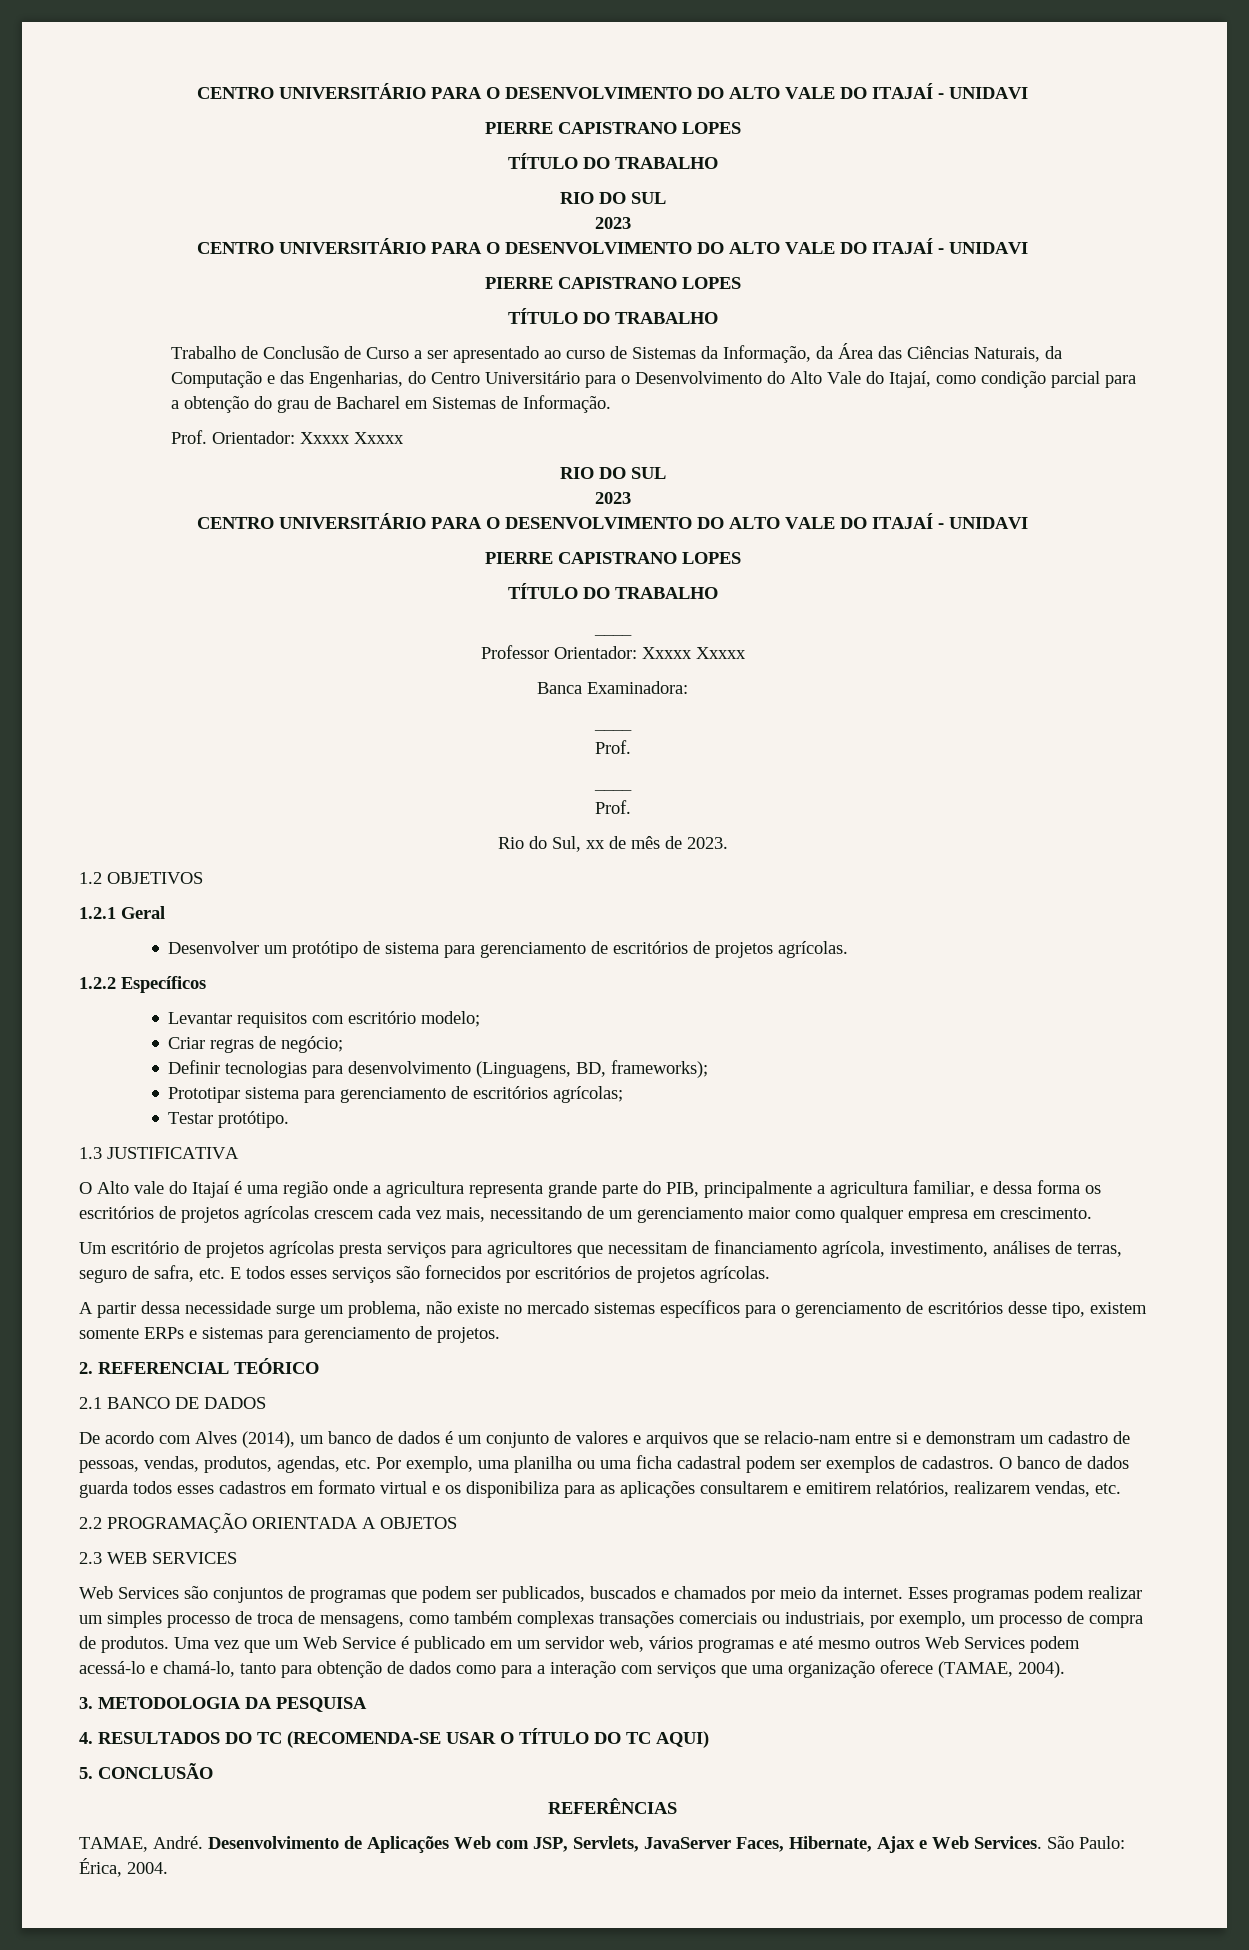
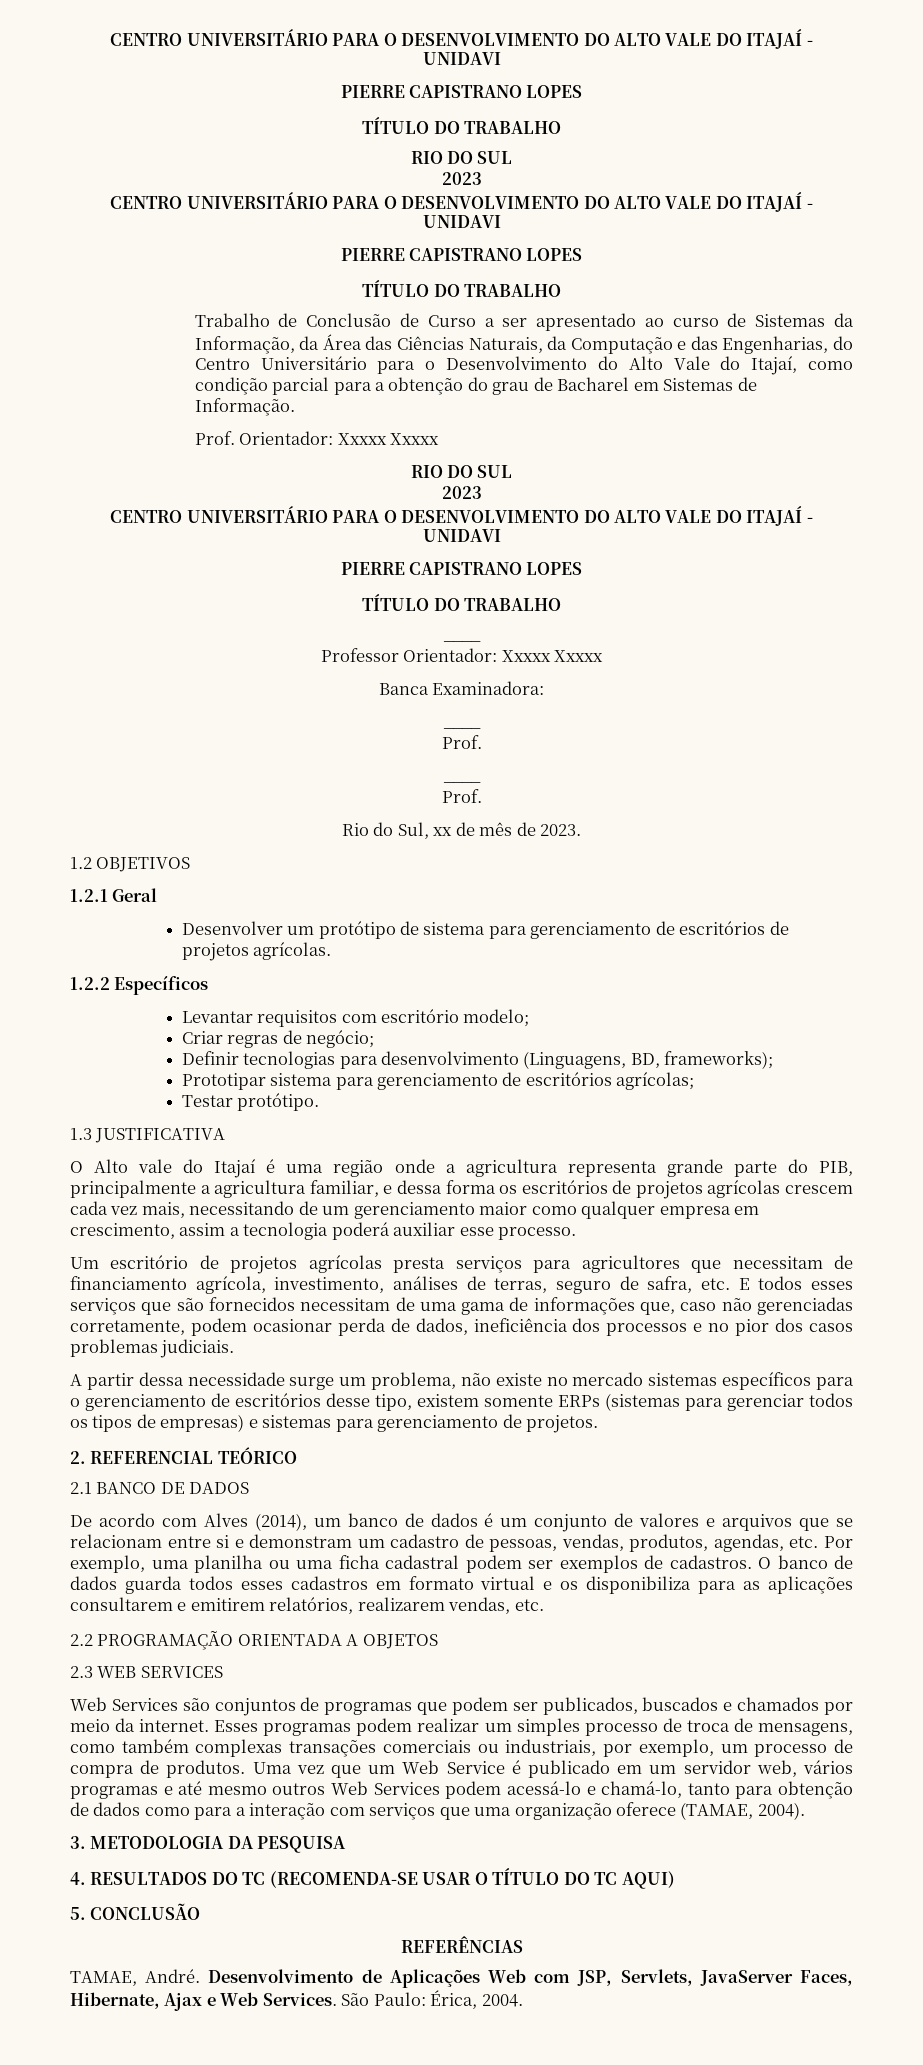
[1000,1207,1092,1219] crescimento. -> [70,1222,577,1240] crescimento, assim a tecnologia poderá auxiliar esse processo.
(391, 1275) none -> [141,1302,172,1315] que
[506,1266,770,1283] por escritórios de projetos agrícolas. -> [300,1297,853,1315] [70,1318,853,1336] [70,1339,235,1358] necessitam de uma gama de informações que, caso não gerenciadas corretamente, podem ocasionar perda de dados, ineficiência dos processos e no pior dos casos problemas judiciais.
(184, 1333) none -> [605,1393,853,1411] [70,1414,245,1432] (sistemas para gerenciar todos os tipos de empresas)
[764,1431,851,1444] relacio-nam -> [70,1534,162,1548] relacionam

